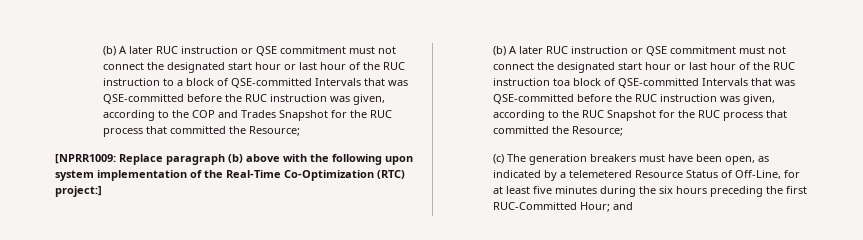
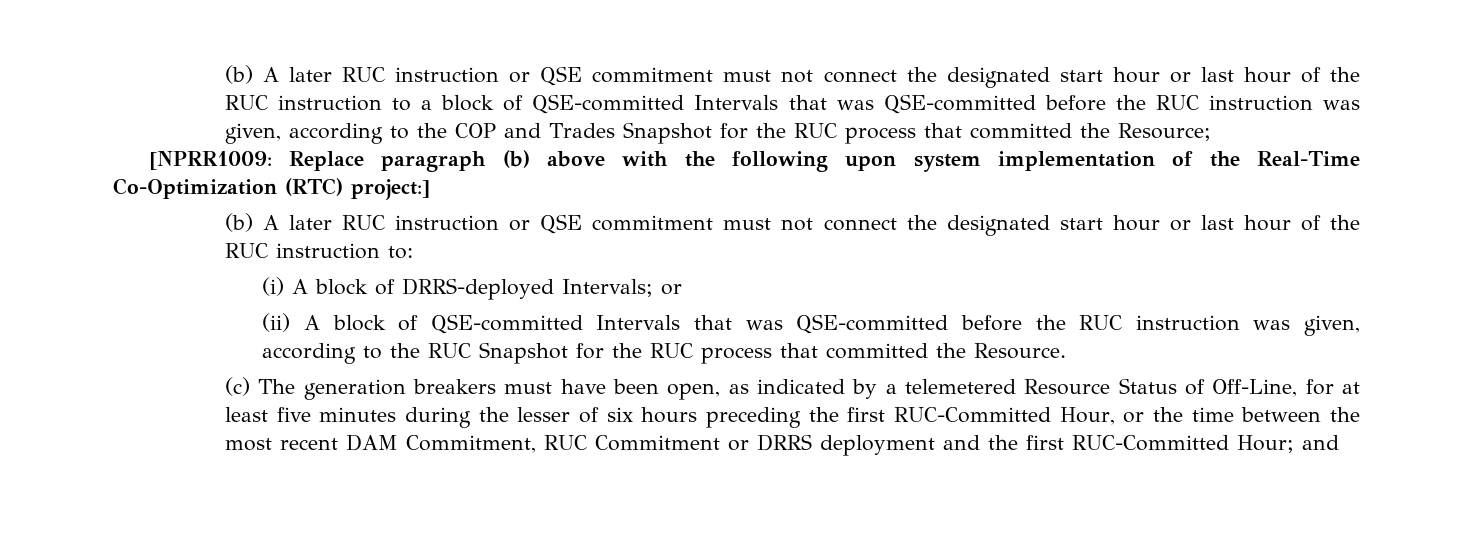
[552,78,570,86] toa -> [387,246,413,259] [262,277,683,300] [262,313,320,332] to: // (i) A block of DRRS-deployed Intervals; or // (ii) A
[571,126,623,136] Resource; -> [974,343,1067,359] Resource.
(656, 190) none -> [517,407,599,423] lesser of
(577, 206) none -> [1059,407,1361,425] [224,434,1229,456] Hour, or the time between the most recent DAM Commitment, RUC Commitment or DRRS deployment and the first RUC-Committed

